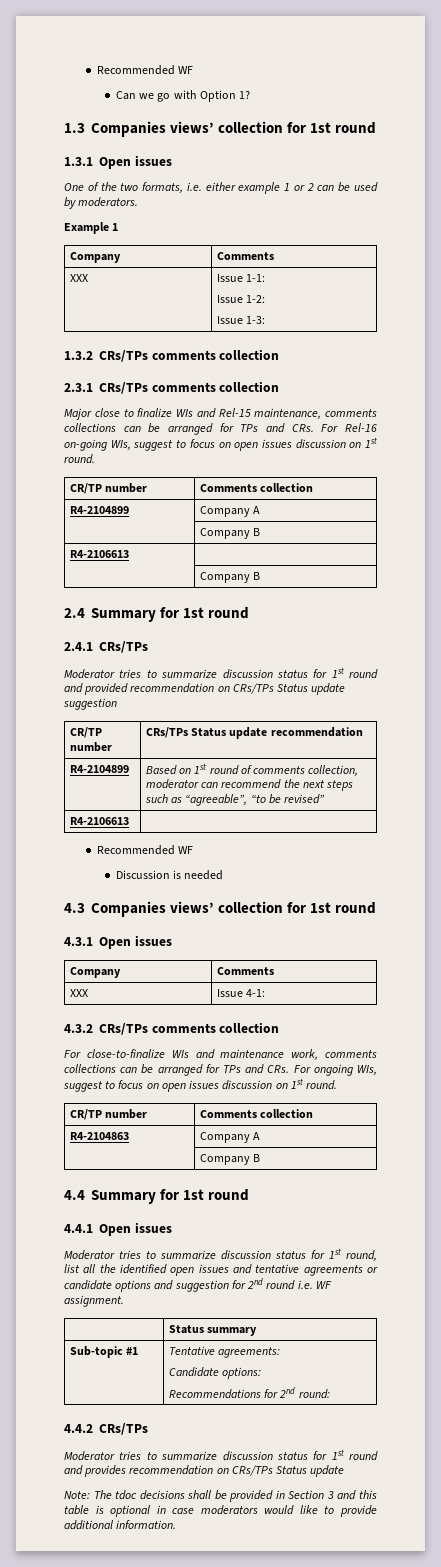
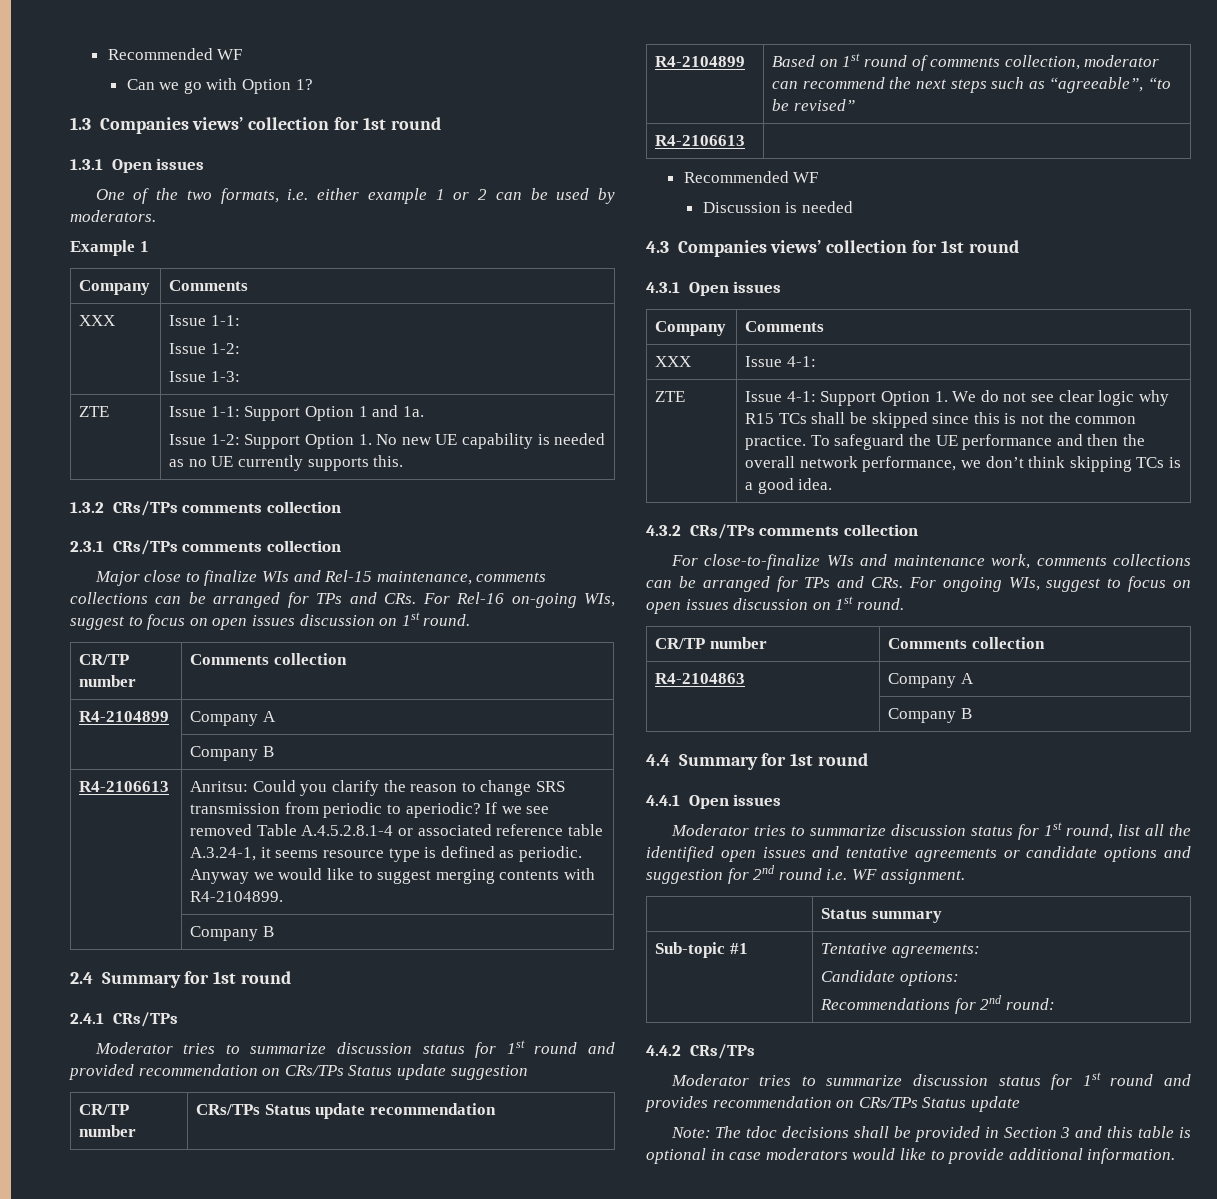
(266, 320) none -> [79,406,110,417] [169,405,424,421] [169,433,606,449] [169,455,404,471] // ZTE | Issue 1-1: Support Option 1 and 1a. // Issue 1-2: Support Option 1. No new UE capability is needed as no UE currently supports this.
(129, 554) none -> [190,780,565,796] [190,802,550,818] [190,824,603,836] [190,846,582,862] [190,868,595,884] [190,891,284,902] Anritsu: Could you clarify the reason to change SRS transmission from periodic to aperiodic? If we see removed Table A.4.5.2.8.1-4 or associated reference table A.3.24-1, it seems resource type is defined as periodic. Anyway we would like to suggest merging contents with R4-2104899.
(266, 993) none -> [655,391,686,402] [745,390,1169,406] [745,412,1137,428] [745,434,1145,450] [745,456,1181,472] [745,478,833,494] // ZTE | Issue 4-1: Support Option 1. We do not see clear logic why R15 TCs shall be skipped since this is not the common practice. To safeguard the UE performance and then the overall network performance, we don’t think skipping TCs is a good idea.

